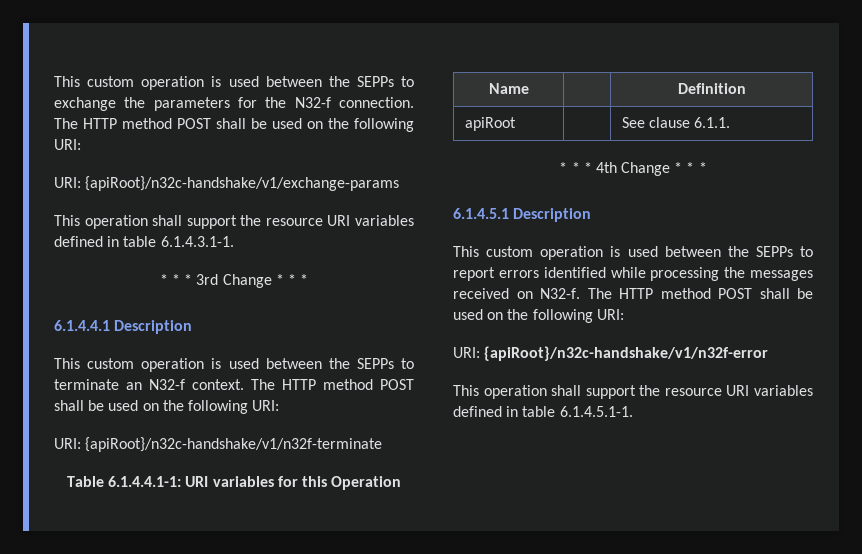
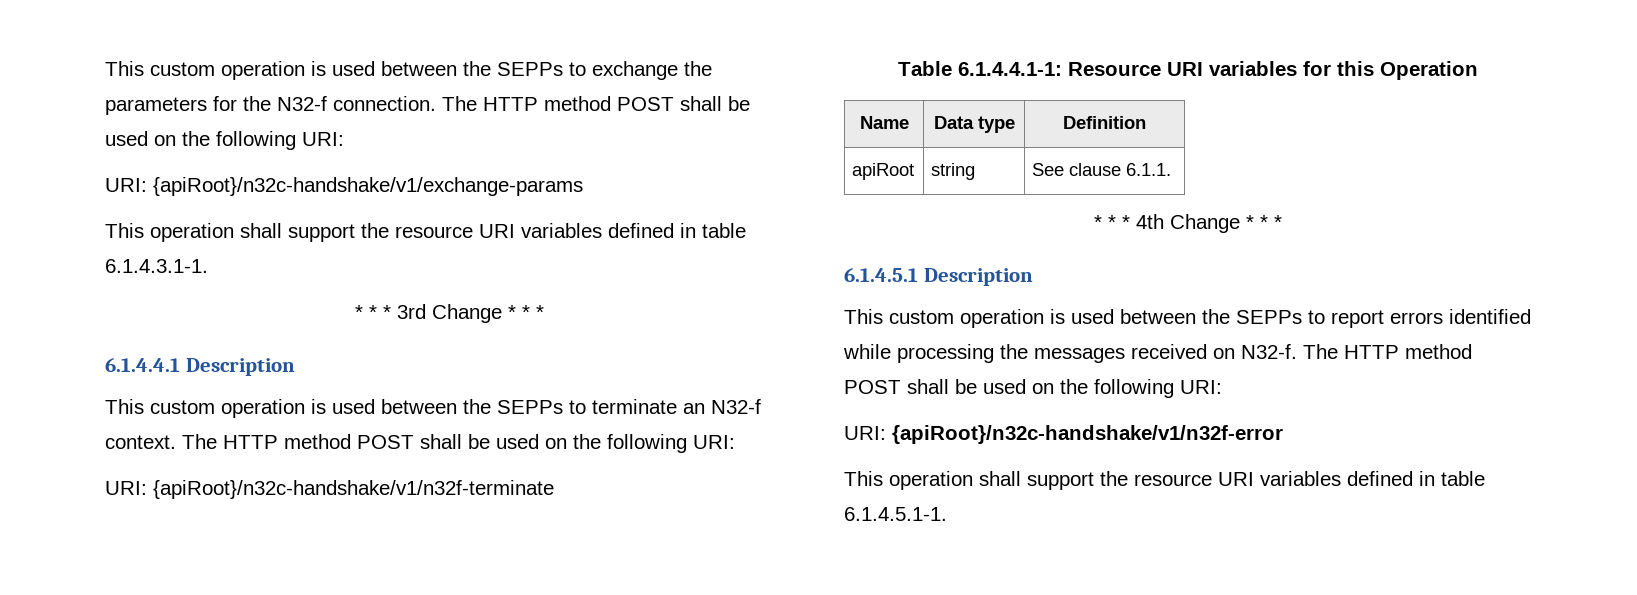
(182, 481) none -> [1068,62,1161,76] Resource
(529, 88) none -> [933,116,1015,133] Data type
(516, 124) none -> [931,163,976,180] string

